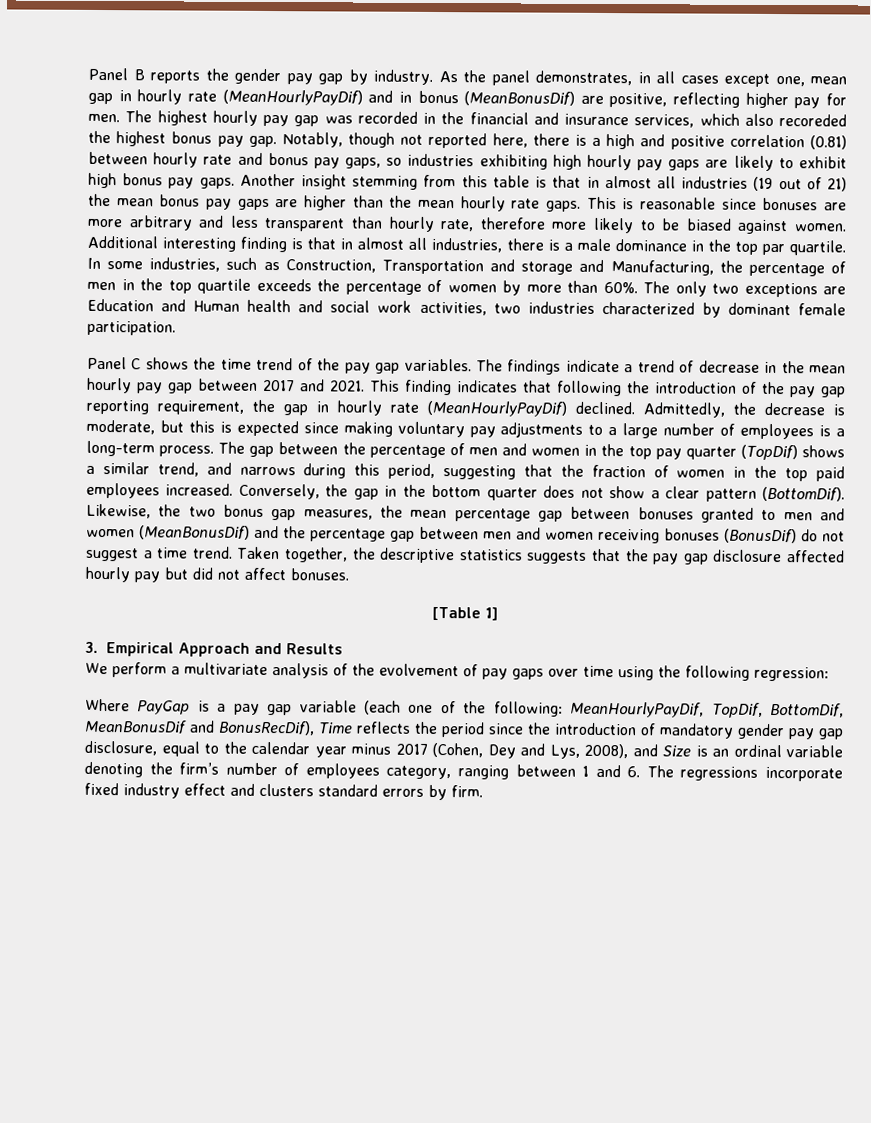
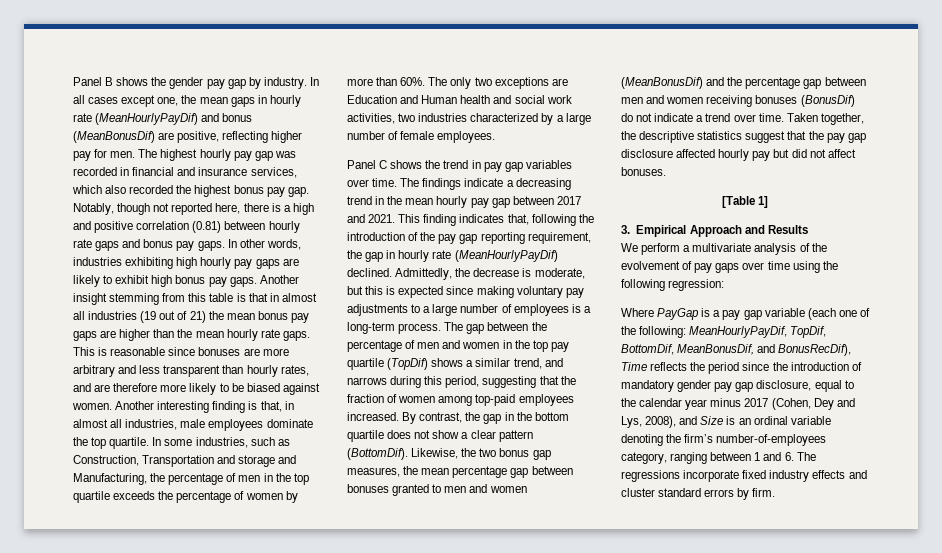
[150,70,200,84] reports -> [116,77,149,86] shows
[438,70,651,86] As the panel demonstrates, in -> [309,77,319,86] In
[810,76,847,85] [88,92,113,105] mean gap -> [181,95,255,107] the mean gaps
[398,91,412,103] in -> (220, 117) none
[441,112,465,125] the -> (130, 171) none
[779,114,847,127] recoreded -> [129,185,174,194] recorded
(233, 159) none -> [95,241,120,251] gaps
[345,157,403,169] gaps, so -> [197,239,301,251] gaps. In other words,
[440,219,475,232] rate, -> [280,365,309,376] [73,383,111,392] rates, and are
[87,235,158,249] Additional -> [115,401,155,410] Another
[307,237,337,250] that -> [260,401,282,412] that,
[506,238,785,256] there is a male dominance in the top par -> [180,419,313,431] [73,437,107,449] male employees dominate the top
[727,302,847,316] [87,320,176,336] [87,356,472,374] dominant female participation. // Panel C shows the time trend of the pay gap variables. -> [556,113,591,125] [347,131,496,143] [347,160,572,172] [347,178,398,187] a large number of female employees. // Panel C shows the trend in pay gap variables over time.
[637,360,760,373] trend of decrease -> [515,178,571,190] [347,196,372,205] decreasing trend
[523,380,552,393] that -> [507,214,529,225] that,
[685,446,737,460] quarter -> [347,358,384,370] quartile
[733,465,845,482] [86,482,320,500] in the top paid employees increased. Conversely, -> [438,394,574,406] [347,412,463,424] among top-paid employees increased. By contrast,
[486,487,538,501] quarter -> [347,430,384,442] quartile
[85,546,233,562] suggest a time trend. -> [654,113,784,122] indicate a trend over time.
[526,550,588,564] suggests -> [745,131,786,143] suggest
[84,719,187,734] MeanBonusDif -> [677,344,755,355] MeanBonusDif,
[225,762,380,779] number of employees -> [716,434,827,446] number-of-employees
[184,783,314,797] effect and clusters -> [812,470,867,479] [621,488,655,497] effects and cluster

